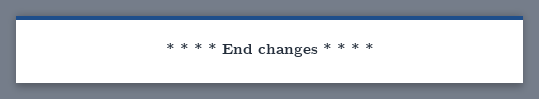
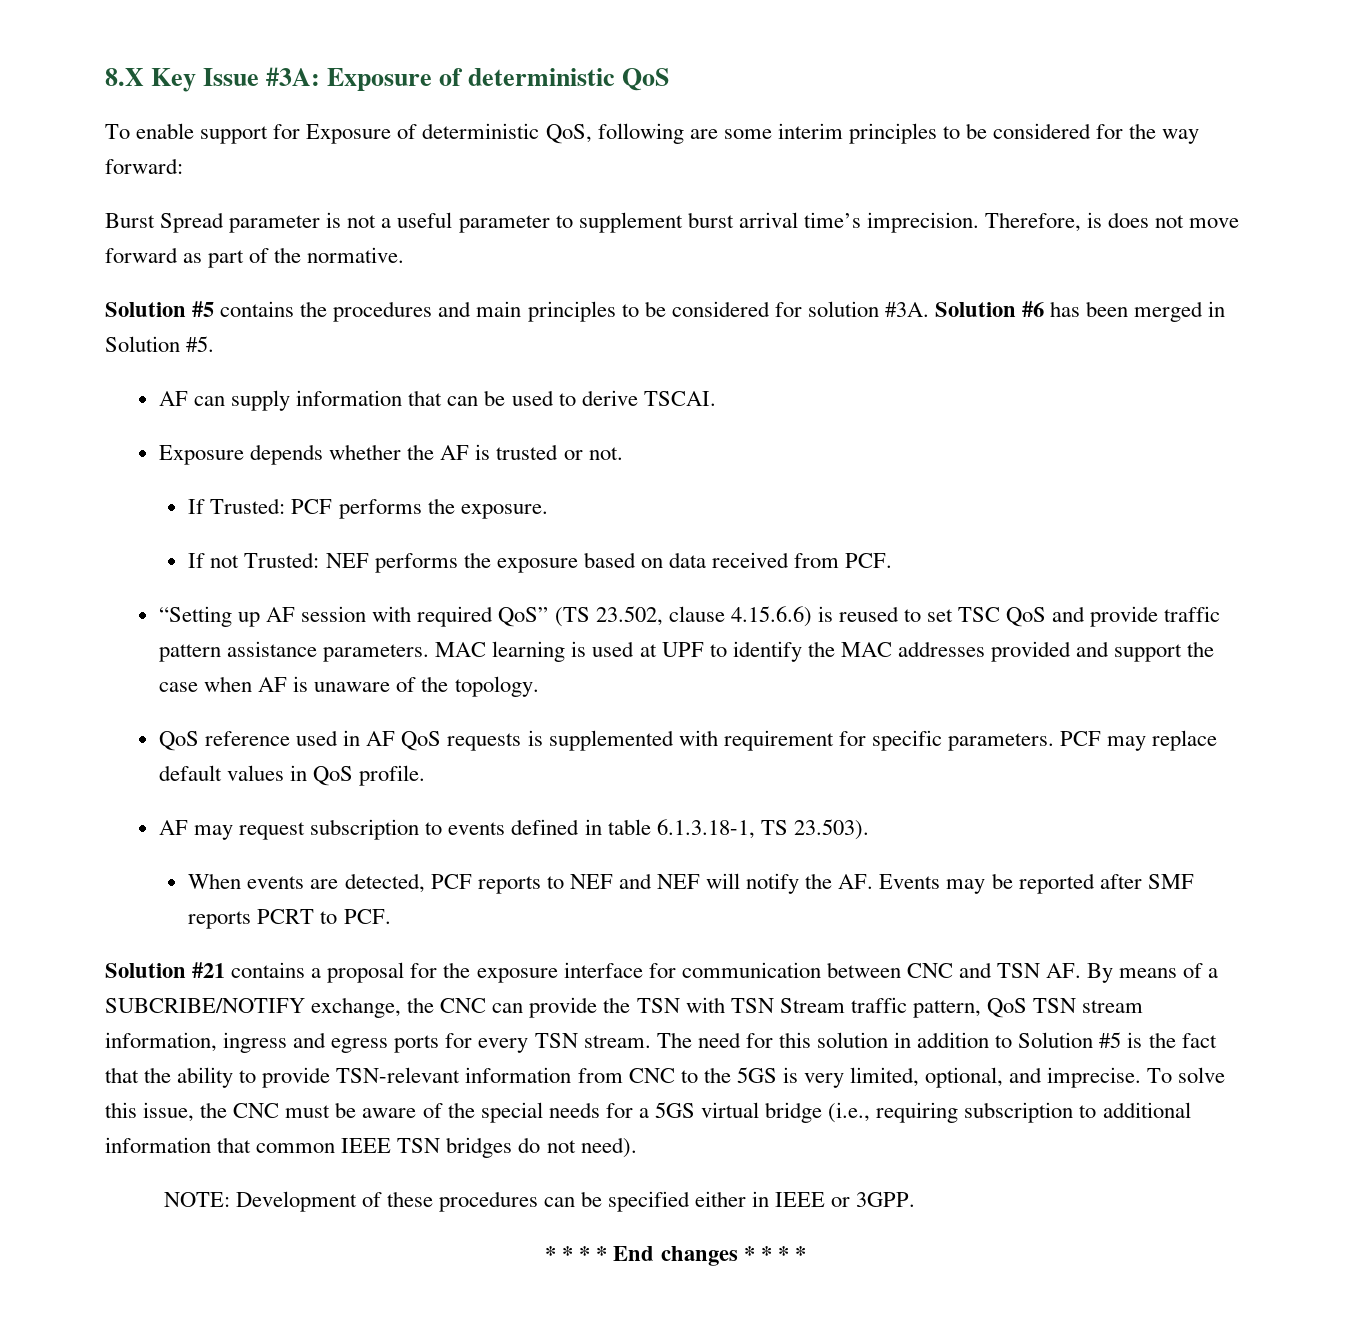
(165, 48) none -> [105,67,670,92] [105,123,1200,144] [105,158,183,174] [105,212,1240,233] [105,247,405,268] [105,301,1226,322] [105,336,215,352] [159,390,716,411] [159,444,623,465] [188,498,548,519] [188,552,893,573] [159,606,1221,627] [159,641,1215,662] [159,676,539,697] [159,730,1218,751] [159,765,426,786] [159,819,869,840] [188,873,1194,894] [188,909,391,929] [105,962,1219,983] [105,997,1144,1018] [105,1032,1217,1053] [105,1067,1226,1088] [105,1102,1191,1123] [105,1137,637,1158] [163,1191,916,1212] 8.X Key Issue #3A: Exposure of deterministic QoS // To enable support for Exposure of deterministic QoS, following are some interim principles to be considered for the way forward: // Burst Spread parameter is not a useful parameter to supplement burst arrival time’s imprecision. Therefore, is does not move forward as part of the normative. // Solution #5 contains the procedures and main principles to be considered for solution #3A. Solution #6 has been merged in Solution #5. // AF can supply information that can be used to derive TSCAI. // Exposure depends whether the AF is trusted or not. // If Trusted: PCF performs the exposure. // If not Trusted: NEF performs the exposure based on data received from PCF. // “Setting up AF session with required QoS” (TS 23.502, clause 4.15.6.6) is reused to set TSC QoS and provide traffic pattern assistance parameters. MAC learning is used at UPF to identify the MAC addresses provided and support the case when AF is unaware of the topology. // QoS reference used in AF QoS requests is supplemented with requirement for specific parameters. PCF may replace default values in QoS profile. // AF may request subscription to events defined in table 6.1.3.18-1, TS 23.503). // When events are detected, PCF reports to NEF and NEF will notify the AF. Events may be reported after SMF reports PCRT to PCF. // Solution #21 contains a proposal for the exposure interface for communication between CNC and TSN AF. By means of a SUBCRIBE/NOTIFY exchange, the CNC can provide the TSN with TSN Stream traffic pattern, QoS TSN stream information, ingress and egress ports for every TSN stream. The need for this solution in addition to Solution #5 is the fact that the ability to provide TSN-relevant information from CNC to the 5GS is very limited, optional, and imprecise. To solve this issue, the CNC must be aware of the special needs for a 5GS virtual bridge (i.e., requiring subscription to additional information that common IEEE TSN bridges do not need). // NOTE: Development of these procedures can be specified either in IEEE or 3GPP. //

